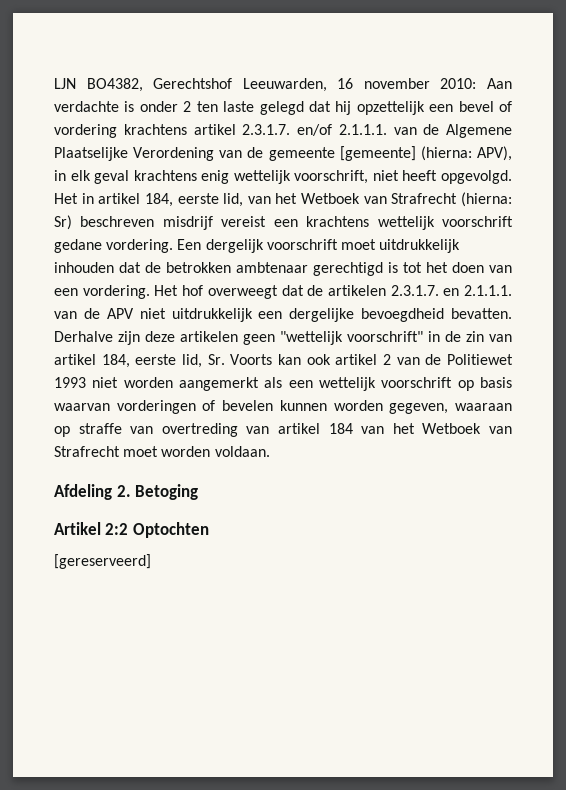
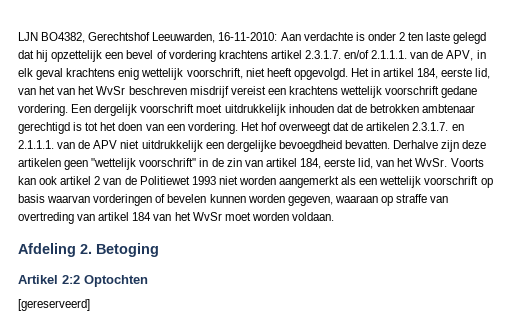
[337,78,477,89] 16 november 2010: -> [218,32,278,41] 16-11-2010:
[446,124,512,138] [54,146,512,161] Algemene Plaatselijke Verordening van de gemeente [gemeente] (hierna: APV), -> [446,50,474,61] APV,
[301,192,512,207] [54,215,72,230] Wetboek van Strafrecht (hierna: Sr) -> [57,86,126,95] van het WvSr
[207,354,225,365] Sr. -> [376,158,448,167] van het WvSr.
[422,423,513,434] [54,446,120,457] Wetboek van Strafrecht -> [192,212,222,221] WvSr

